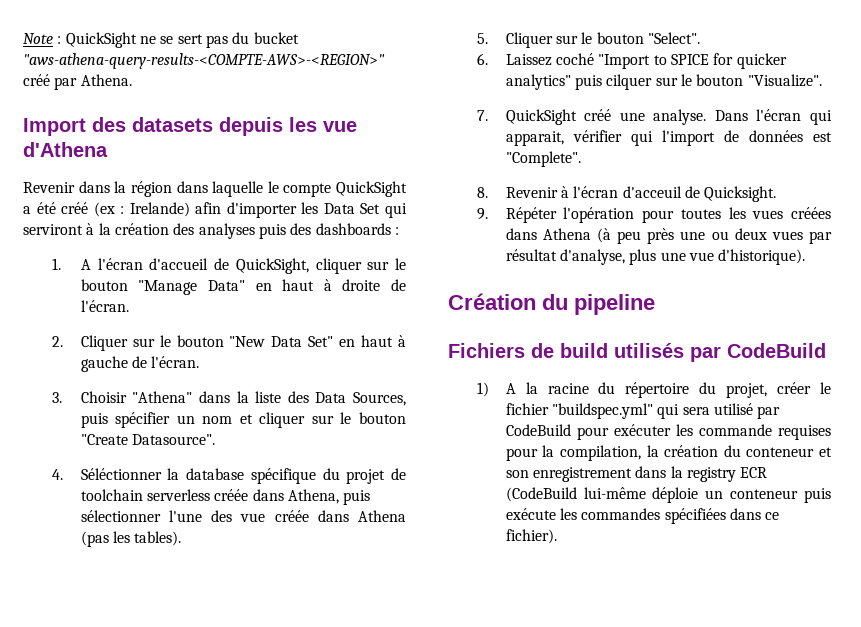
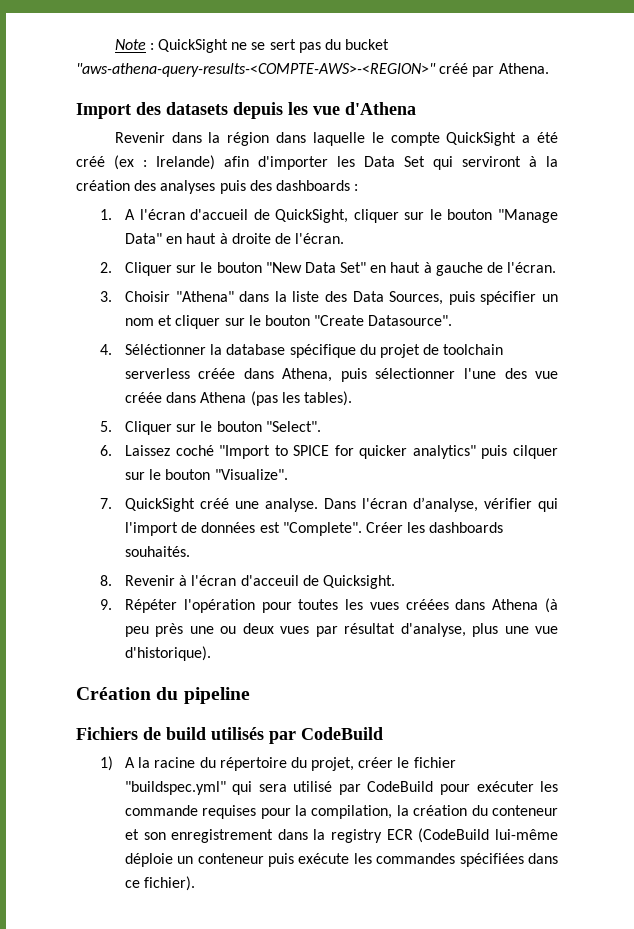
[810,110,832,125] [505,131,564,146] qui apparait, -> [412,497,478,512] d’analyse,
(581, 159) none -> [365,522,504,533] [124,546,190,557] Créer les dashboards souhaités.

